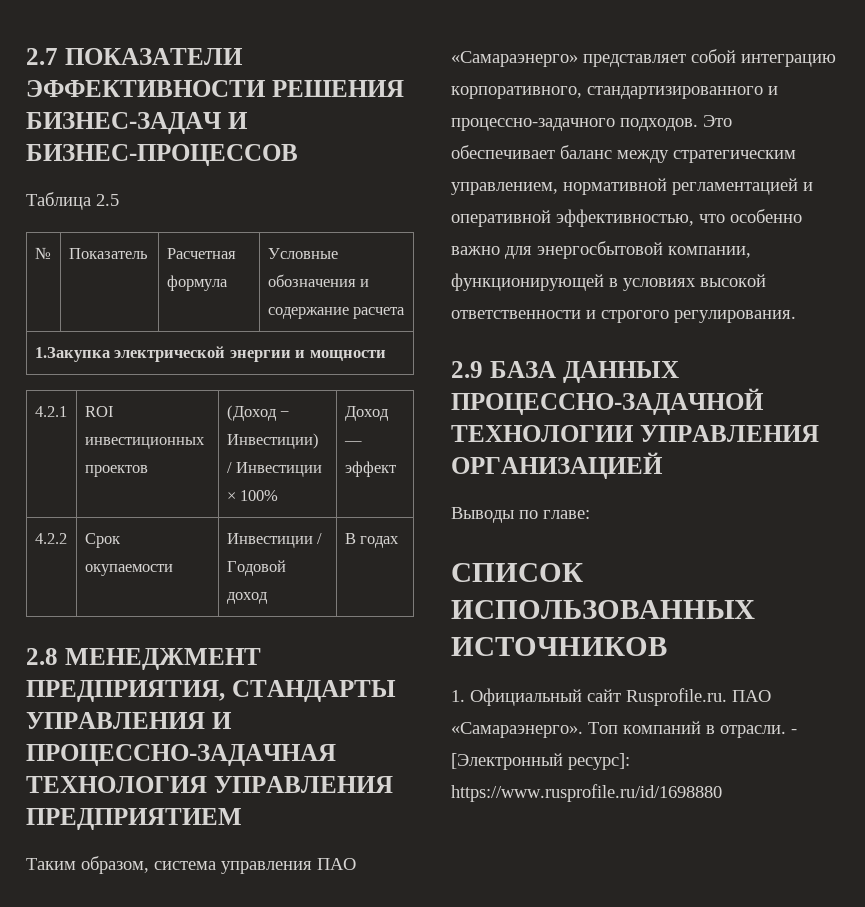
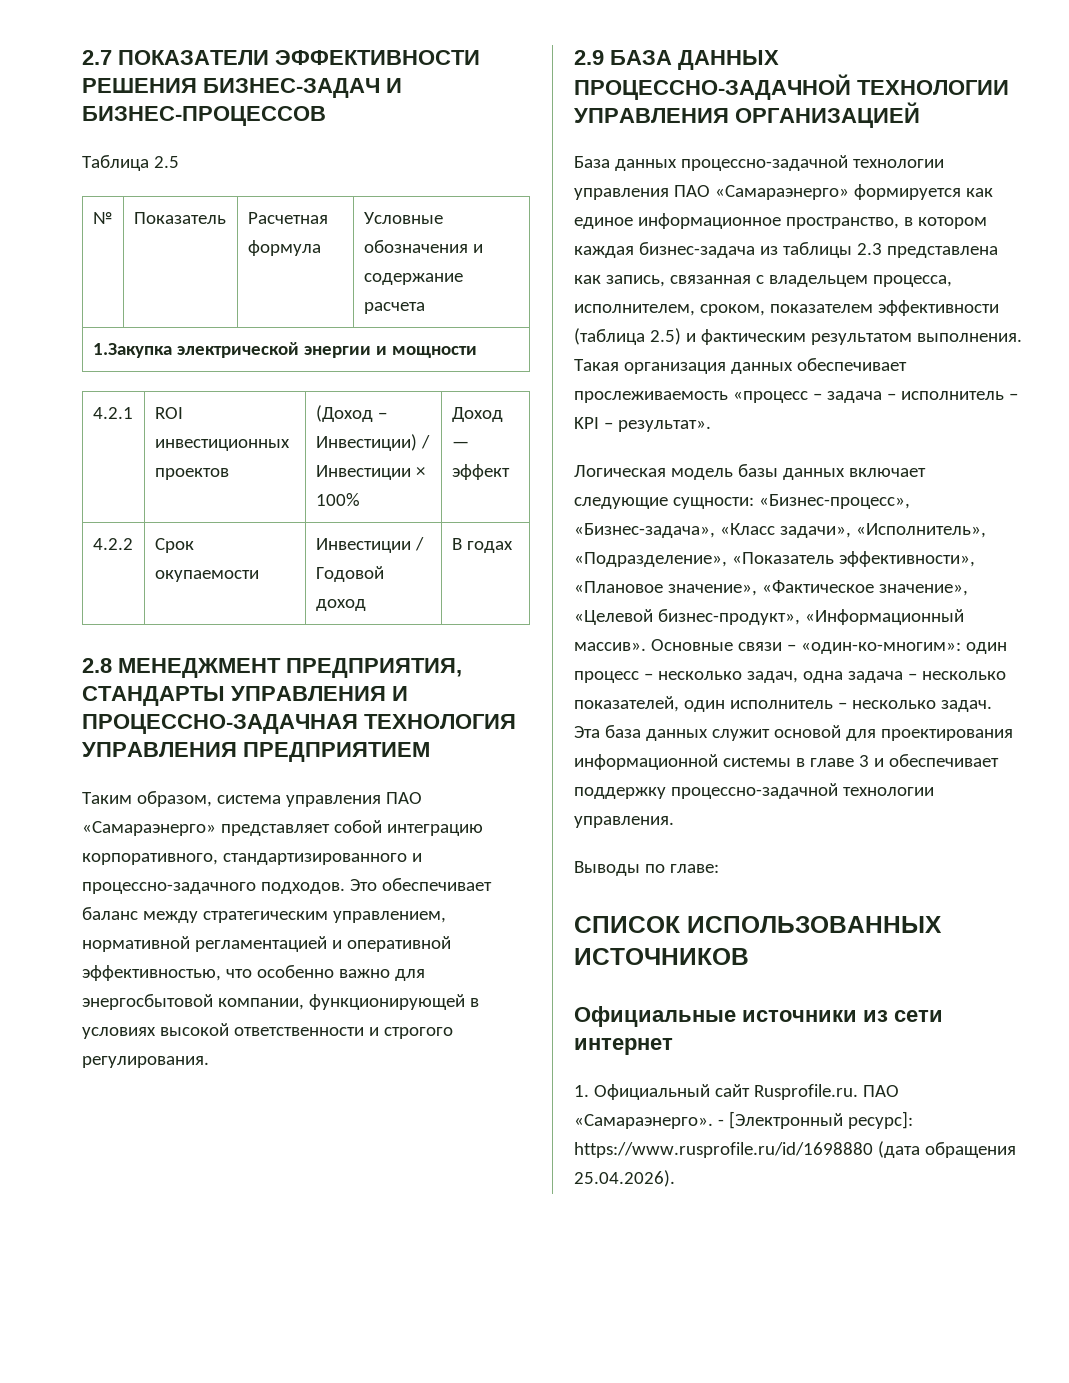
(663, 465) none -> [574,155,944,171] [574,184,993,200] [574,213,987,229] [574,242,998,258] [574,275,952,287] [574,300,999,316] [574,328,1022,345] [574,358,907,374] [574,391,1018,403] [574,417,711,432] [574,464,926,480] [574,494,910,509] [574,523,986,538] [574,551,975,567] [574,580,968,596] [574,609,964,625] [574,639,1007,654] [574,671,1006,683] [574,696,992,712] [574,725,1013,741] [574,754,999,770] [574,783,934,799] [574,816,674,828] // База данных процессно-задачной технологии управления ПАО «Самараэнерго» формируется как единое информационное пространство, в котором каждая бизнес-задача из таблицы 2.3 представлена как запись, связанная с владельцем процесса, исполнителем, сроком, показателем эффективности (таблица 2.5) и фактическим результатом выполнения. Такая организация данных обеспечивает прослеживаемость «процесс – задача – исполнитель – KPI – результат». // Логическая модель базы данных включает следующие сущности: «Бизнес-процесс», «Бизнес-задача», «Класс задачи», «Исполнитель», «Подразделение», «Показатель эффективности», «Плановое значение», «Фактическое значение», «Целевой бизнес-продукт», «Информационный массив». Основные связи – «один-ко-многим»: один процесс – несколько задач, одна задача – несколько показателей, один исполнитель – несколько задач. Эта база данных служит основой для проектирования информационной системы в главе 3 и обеспечивает поддержку процессно-задачной технологии управления.
(667, 646) none -> [574,1006,943,1027] [574,1038,673,1055] // Официальные источники из сети интернет
[588,721,786,738] Топ компаний в отрасли. -> (713, 1121) none
(722, 793) none -> [877,1141,1016,1158] [574,1170,675,1187] (дата обращения 25.04.2026).

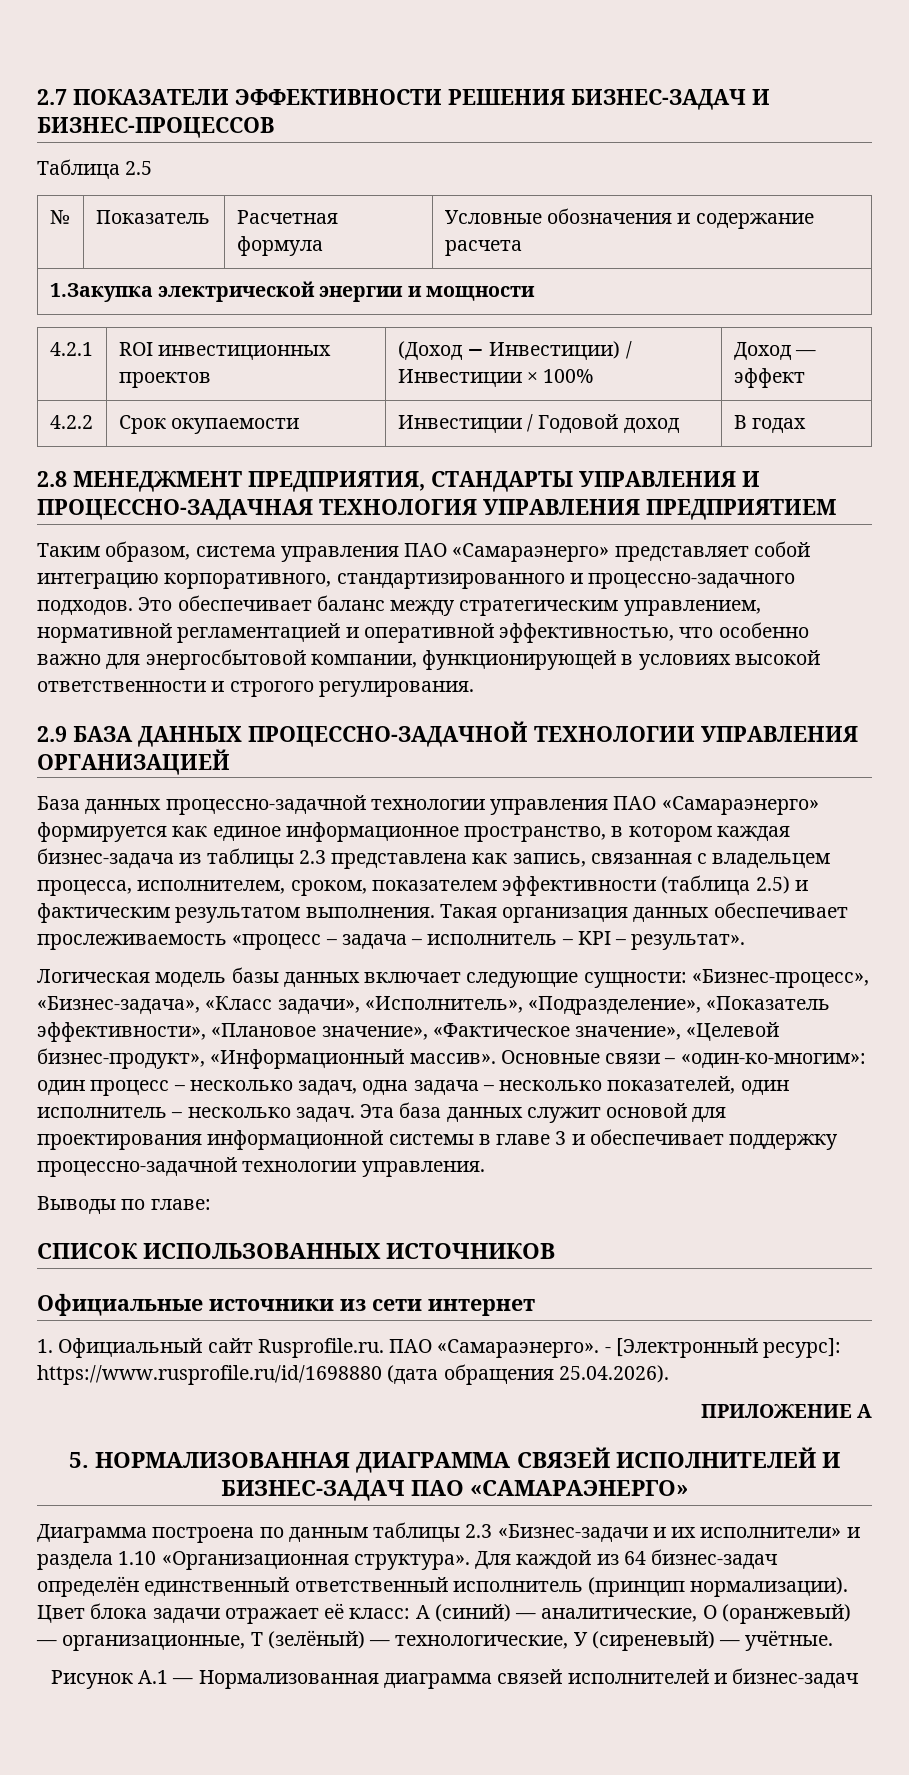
(675, 1178) none -> [700,1404,872,1418] [69,1447,840,1473] [220,1480,689,1501] [37,1522,860,1543] [37,1549,779,1570] [37,1576,849,1597] [37,1603,851,1624] [36,1630,834,1651] [50,1668,860,1689] // ПРИЛОЖЕНИЕ А // 5. НОРМАЛИЗОВАННАЯ ДИАГРАММА СВЯЗЕЙ ИСПОЛНИТЕЛЕЙ И БИЗНЕС-ЗАДАЧ ПАО «САМАРАЭНЕРГО» // Диаграмма построена по данным таблицы 2.3 «Бизнес-задачи и их исполнители» и раздела 1.10 «Организационная структура». Для каждой из 64 бизнес-задач определён единственный ответственный исполнитель (принцип нормализации). Цвет блока задачи отражает её класс: А (синий) — аналитические, О (оранжевый) — организационные, Т (зелёный) — технологические, У (сиреневый) — учётные. // Рисунок А.1 — Нормализованная диаграмма связей исполнителей и бизнес-задач

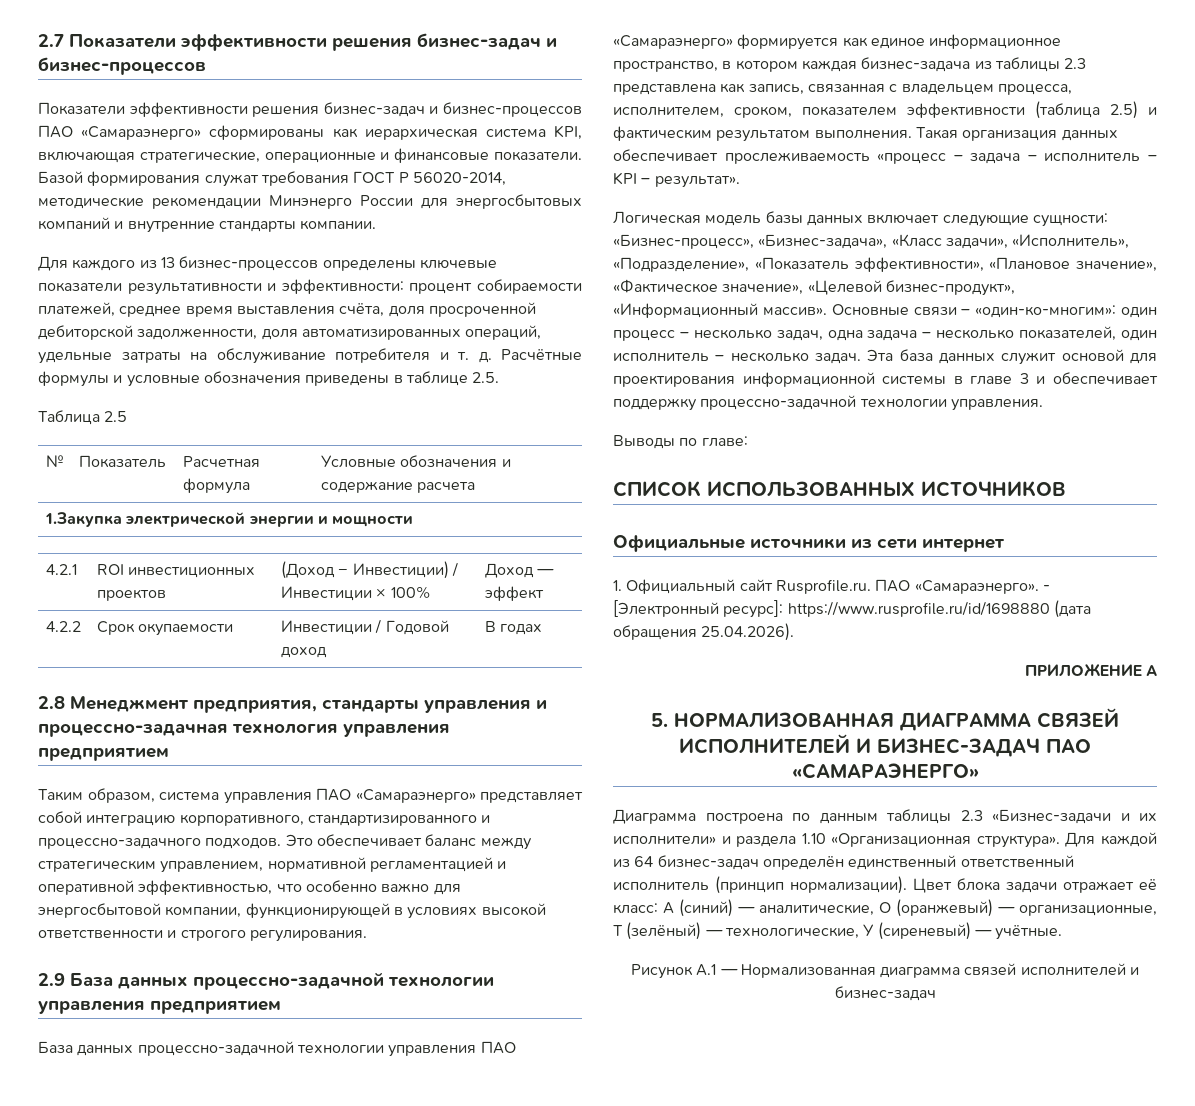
[73,89,770,110] [37,117,274,138] ПОКАЗАТЕЛИ ЭФФЕКТИВНОСТИ РЕШЕНИЯ БИЗНЕС-ЗАДАЧ И БИЗНЕС-ПРОЦЕССОВ -> [69,33,557,51] [38,57,206,75] [38,102,582,117] [38,125,583,140] [38,148,582,163] [38,171,506,187] [38,194,582,209] [38,217,377,233] [38,256,497,271] [38,279,582,295] [38,302,536,317] [38,325,542,340] [38,348,582,364] [38,371,500,387] Показатели эффективности решения бизнес-задач и бизнес-процессов // Показатели эффективности решения бизнес-задач и бизнес-процессов ПАО «Самараэнерго» сформированы как иерархическая система KPI, включающая стратегические, операционные и финансовые показатели. Базой формирования служат требования ГОСТ Р 56020-2014, методические рекомендации Минэнерго России для энергосбытовых компаний и внутренние стандарты компании. // Для каждого из 13 бизнес-процессов определены ключевые показатели результативности и эффективности: процент собираемости платежей, среднее время выставления счёта, доля просроченной дебиторской задолженности, доля автоматизированных операций, удельные затраты на обслуживание потребителя и т. д. Расчётные формулы и условные обозначения приведены в таблице 2.5.
[73,471,760,492] [37,499,836,520] МЕНЕДЖМЕНТ ПРЕДПРИЯТИЯ, СТАНДАРТЫ УПРАВЛЕНИЯ И ПРОЦЕССНО-ЗАДАЧНАЯ ТЕХНОЛОГИЯ УПРАВЛЕНИЯ ПРЕДПРИЯТИЕМ -> [70,696,547,713] [38,723,450,737] [38,748,169,761] Менеджмент предприятия, стандарты управления и процессно-задачная технология управления предприятием
[73,721,858,747] [37,749,230,775] БАЗА ДАННЫХ ПРОЦЕССНО-ЗАДАЧНОЙ ТЕХНОЛОГИИ УПРАВЛЕНИЯ ОРГАНИЗАЦИЕЙ -> [70,972,494,990] [38,1000,281,1014] База данных процессно-задачной технологии управления предприятием

